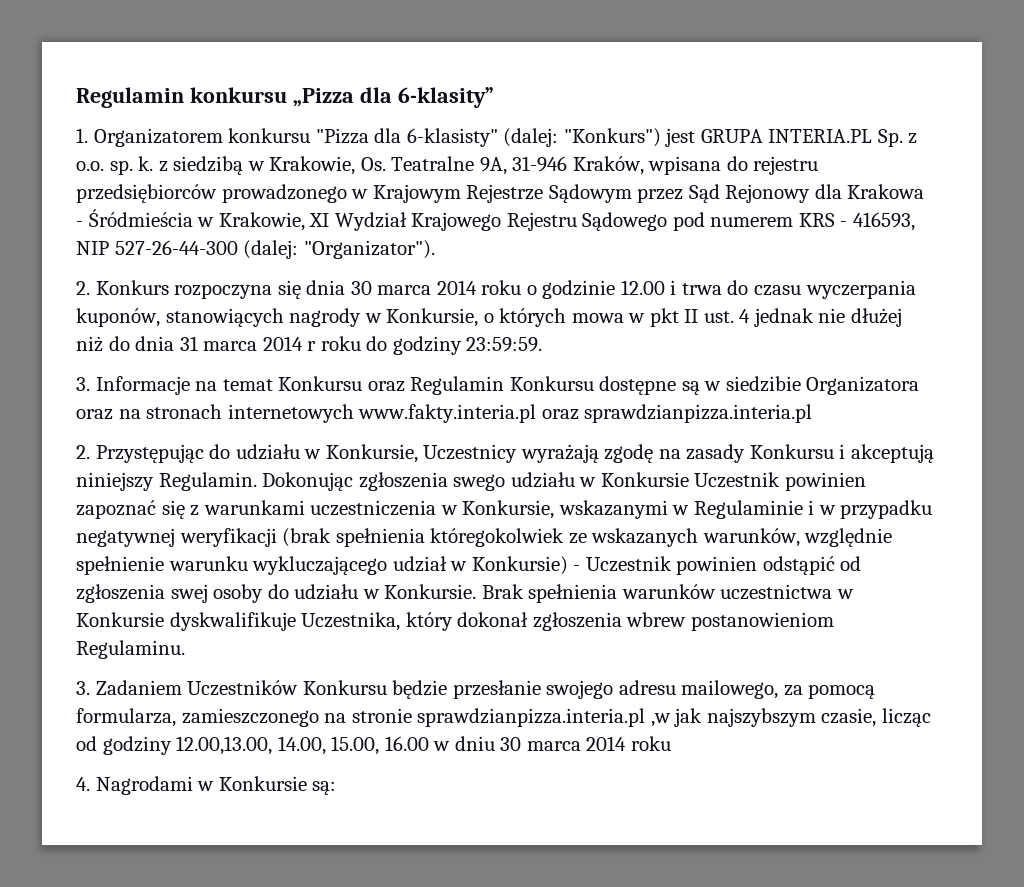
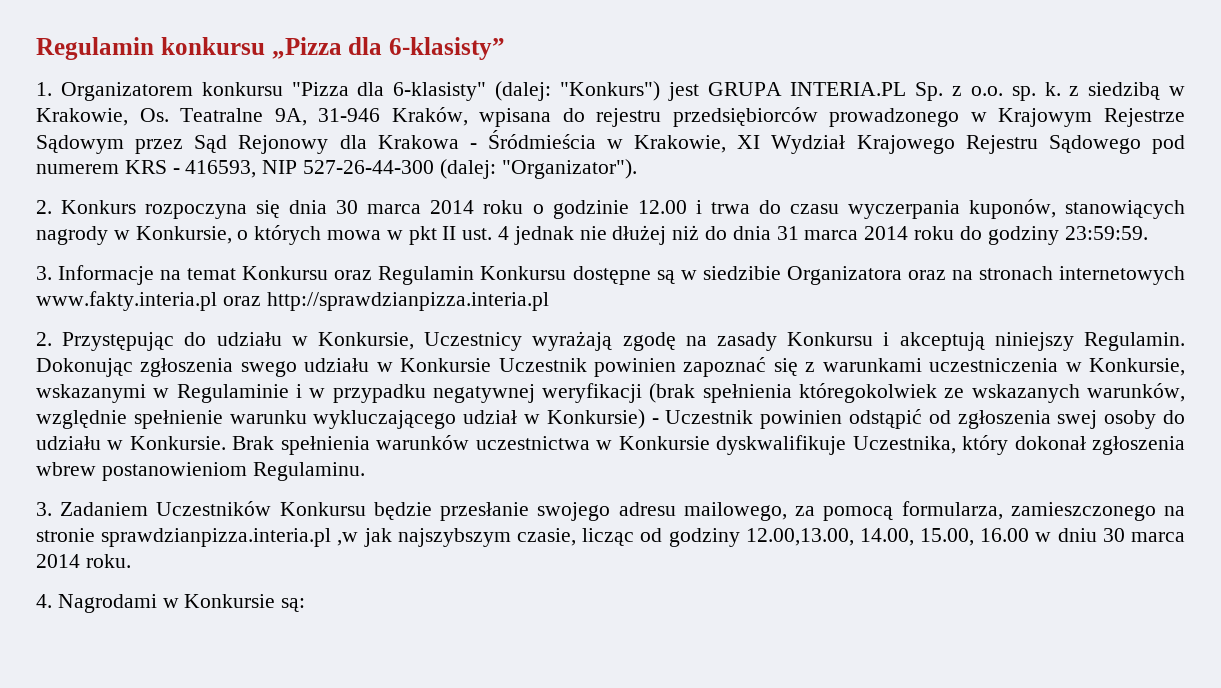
[397,87,494,108] 6-klasity” -> [389,37,505,60] 6-klasisty”
[307,341,317,351] r -> (909, 233) none
[584,404,813,423] sprawdzianpizza.interia.pl -> [266,292,549,311] http://sprawdzianpizza.interia.pl
[630,736,671,751] roku -> [85,554,131,568] roku.

